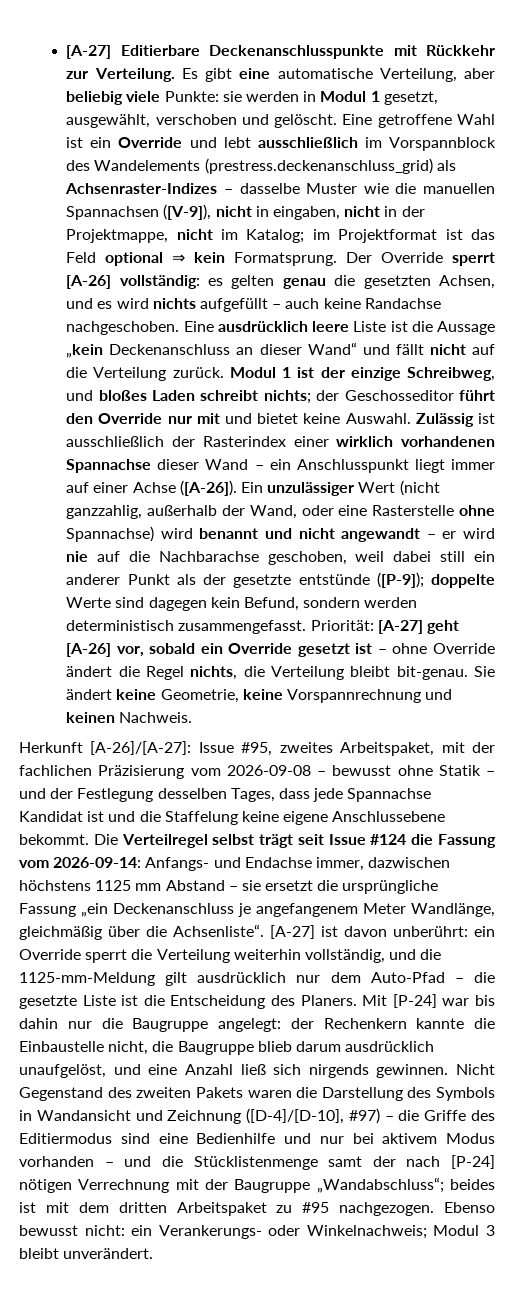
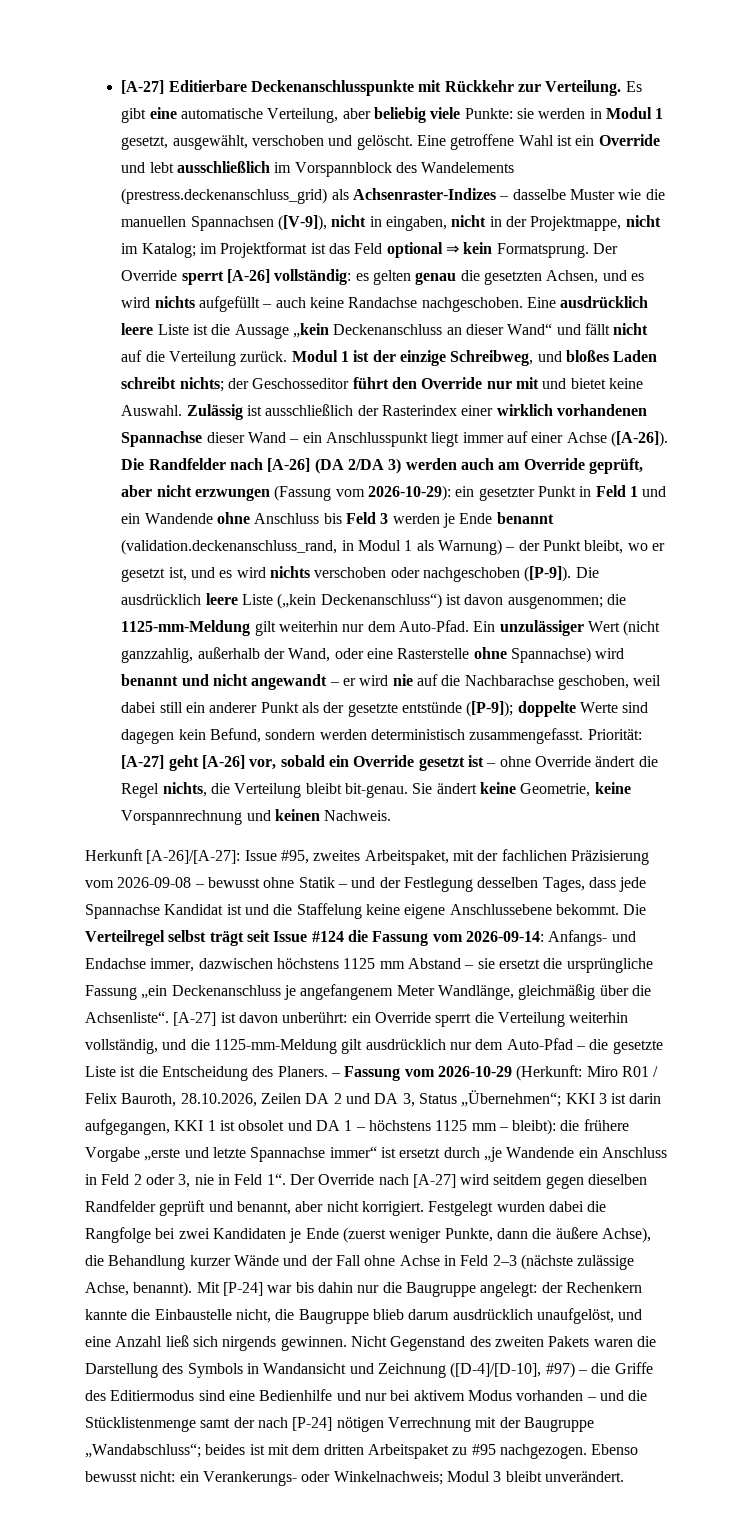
(237, 488) none -> [121,458,643,474] [121,485,667,501] [121,512,554,528] [121,539,665,555] [121,566,599,582] [121,593,626,609] [121,620,469,636] Die Randfelder nach [A-26] (DA 2/DA 3) werden auch am Override geprüft, aber nicht erzwungen (Fassung vom 2026-10-29): ein gesetzter Punkt in Feld 1 und ein Wandende ohne Anschluss bis Feld 3 werden je Ende benannt (validation.deckenanschluss_rand, in Modul 1 als Warnung) – der Punkt bleibt, wo er gesetzt ist, und es wird nichts verschoben oder nachgeschoben ([P-9]). Die ausdrücklich leere Liste („kein Deckenanschluss“) ist davon ausgenommen; die 1125-mm-Meldung gilt weiterhin nur dem Auto-Pfad.
(357, 1000) none -> [330,1065,659,1081] [85,1090,662,1107] [85,1119,629,1135] [85,1146,667,1162] [85,1173,648,1189] [85,1200,607,1216] [85,1227,651,1243] [85,1254,635,1270] [85,1281,193,1297] – Fassung vom 2026-10-29 (Herkunft: Miro R01 / Felix Bauroth, 28.10.2026, Zeilen DA 2 und DA 3, Status „Übernehmen“; KKI 3 ist darin aufgegangen, KKI 1 ist obsolet und DA 1 – höchstens 1125 mm – bleibt): die frühere Vorgabe „erste und letzte Spannachse immer“ ist ersetzt durch „je Wandende ein Anschluss in Feld 2 oder 3, nie in Feld 1“. Der Override nach [A-27] wird seitdem gegen dieselben Randfelder geprüft und benannt, aber nicht korrigiert. Festgelegt wurden dabei die Rangfolge bei zwei Kandidaten je Ende (zuerst weniger Punkte, dann die äußere Achse), die Behandlung kurzer Wände und der Fall ohne Achse in Feld 2–3 (nächste zulässige Achse, benannt).

